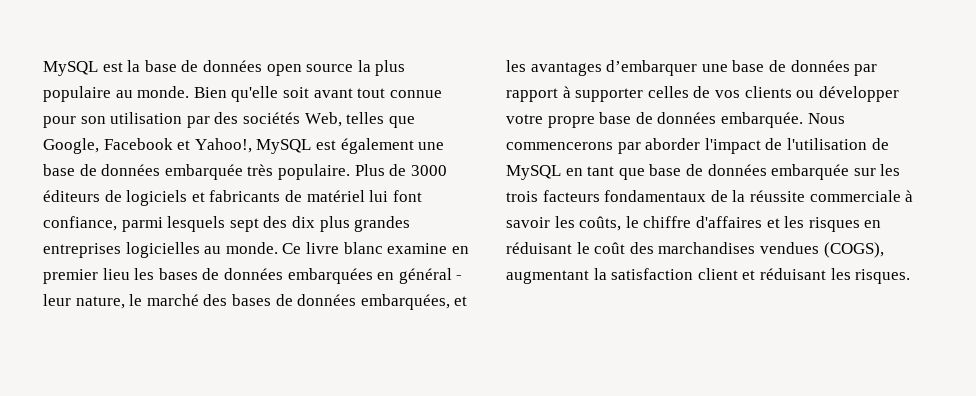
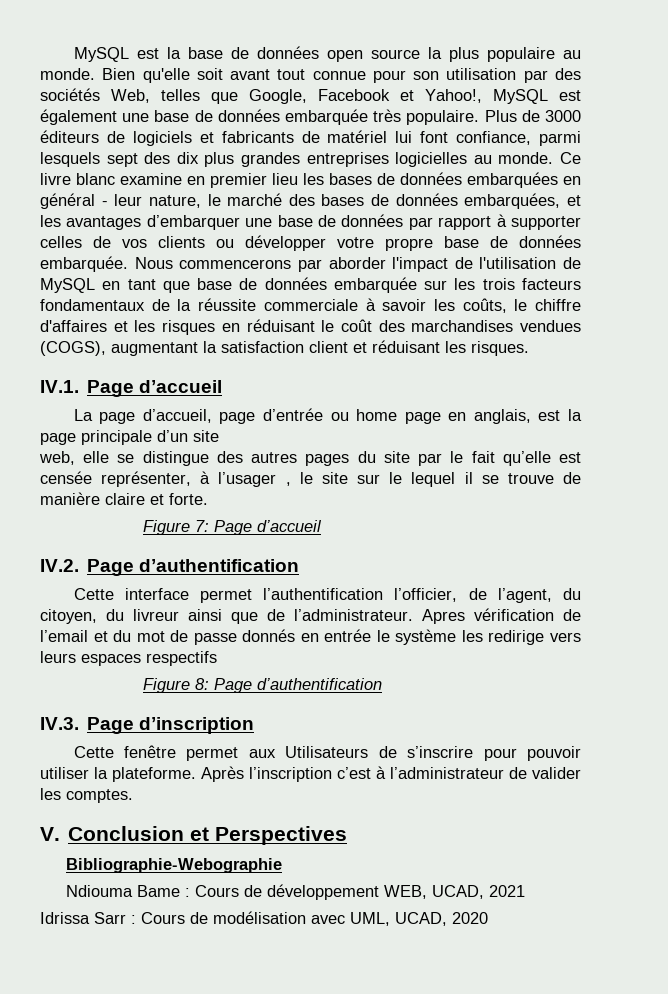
(911, 276) none -> [40,380,223,397] [73,408,582,424] [40,430,219,445] [39,451,581,466] [40,471,581,487] [40,492,208,505] [143,520,323,535] [40,559,300,576] [73,588,581,603] [40,608,581,624] [40,629,581,645] [40,651,217,666] [143,678,383,693] [40,717,255,734] [73,745,582,761] [40,766,581,782] [40,788,133,803] [40,826,348,845] [65,858,282,873] [65,884,525,900] [40,911,488,926] // IV.1. Page d’accueil // La page d’accueil, page d’entrée ou home page en anglais, est la page principale d’un site // web, elle se distingue des autres pages du site par le fait qu’elle est censée représenter, à l’usager , le site sur le lequel il se trouve de manière claire et forte. // Figure 7: Page d’accueil // IV.2. Page d’authentification // Cette interface permet l’authentification l’officier, de l’agent, du citoyen, du livreur ainsi que de l’administrateur. Apres vérification de l’email et du mot de passe donnés en entrée le système les redirige vers leurs espaces respectifs // Figure 8: Page d’authentification // IV.3. Page d’inscription // Cette fenêtre permet aux Utilisateurs de s’inscrire pour pouvoir utiliser la plateforme. Après l’inscription c’est à l’administrateur de valider les comptes. // V. Conclusion et Perspectives // Bibliographie-Webographie // Ndiouma Bame : Cours de développement WEB, UCAD, 2021 // Idrissa Sarr : Cours de modélisation avec UML, UCAD, 2020

